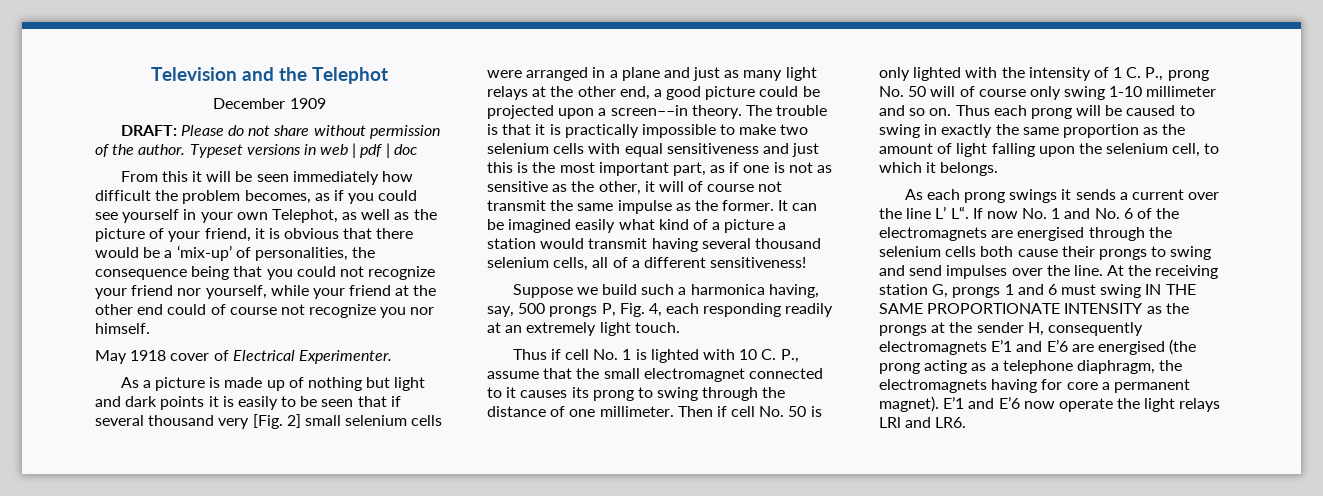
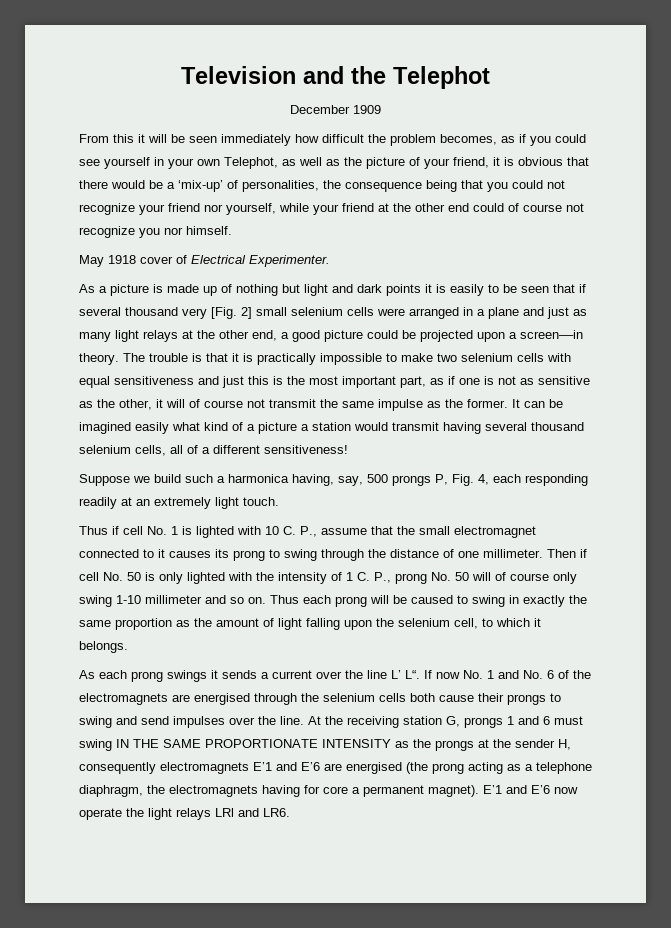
[120,125,440,139] [95,143,417,158] // DRAFT: Please do not share without permission of the author. Typeset versions in web | pdf | doc -> (381, 109) none

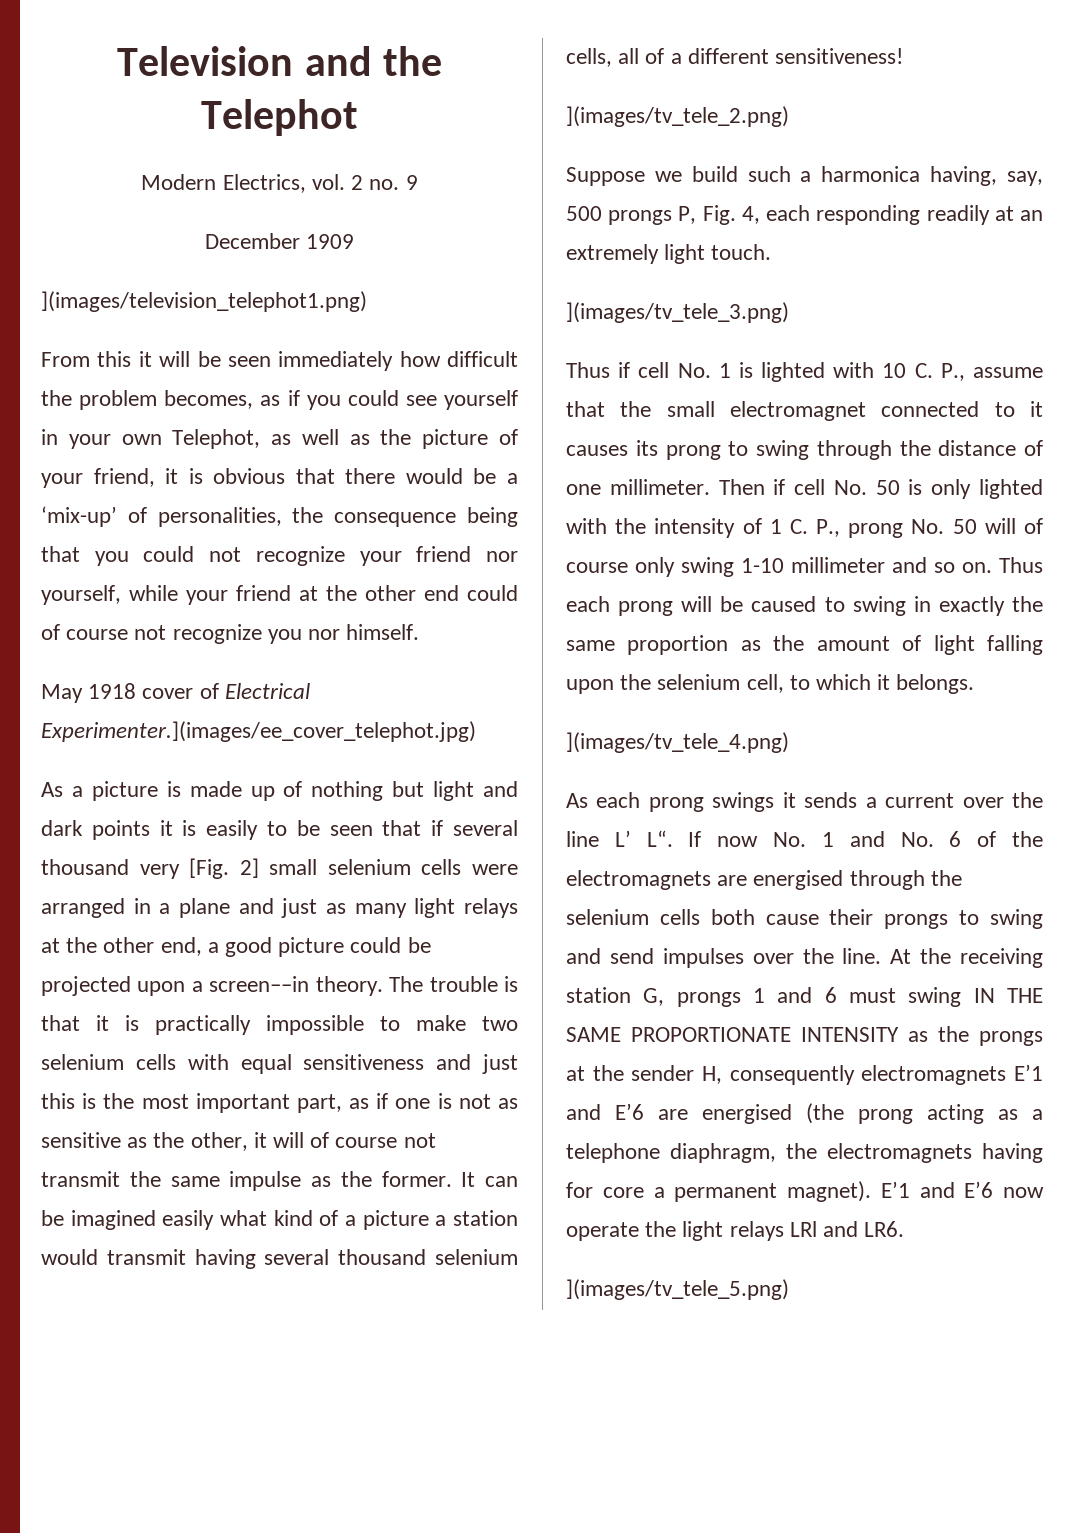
(490, 77) none -> [141,174,418,193] // Modern Electrics, vol. 2 no. 9
(381, 109) none -> [41,291,367,312] // ](images/television_telephot1.png)
[249,255,330,267] Experimenter. -> [41,721,476,742] Experimenter.](images/ee_cover_telephot.jpg)
(348, 449) none -> [566,106,789,127] // ](images/tv_tele_2.png)
(279, 501) none -> [566,302,789,323] // ](images/tv_tele_3.png)
(128, 647) none -> [566,732,789,753] // ](images/tv_tele_4.png)
(290, 812) none -> [566,1279,789,1300] // ](images/tv_tele_5.png)

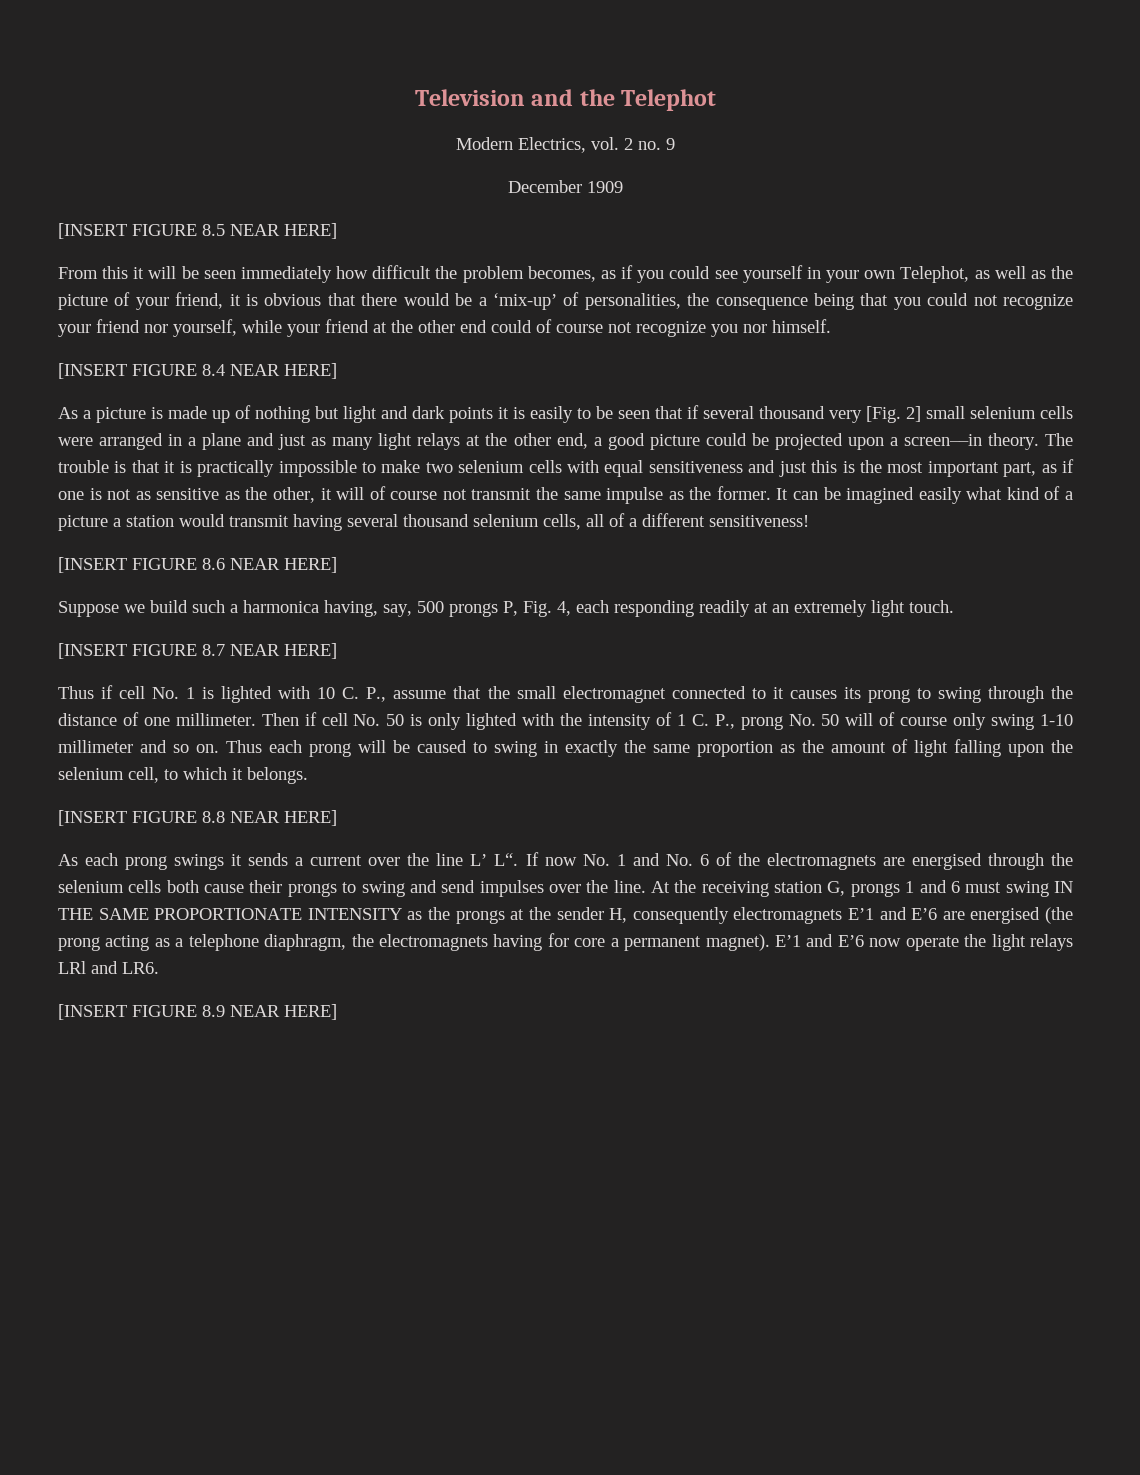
[41,291,367,312] ](images/television_telephot1.png) -> [58,223,337,239] [INSERT FIGURE 8.5 NEAR HERE]
[41,683,310,703] [41,721,476,742] May 1918 cover of Electrical Experimenter.](images/ee_cover_telephot.jpg) -> [58,363,337,379] [INSERT FIGURE 8.4 NEAR HERE]
[566,106,789,127] ](images/tv_tele_2.png) -> [58,557,337,573] [INSERT FIGURE 8.6 NEAR HERE]
[566,302,789,323] ](images/tv_tele_3.png) -> [58,643,337,659] [INSERT FIGURE 8.7 NEAR HERE]
[566,732,789,753] ](images/tv_tele_4.png) -> [58,810,337,826] [INSERT FIGURE 8.8 NEAR HERE]
[566,1279,789,1300] ](images/tv_tele_5.png) -> [58,1004,337,1020] [INSERT FIGURE 8.9 NEAR HERE]

